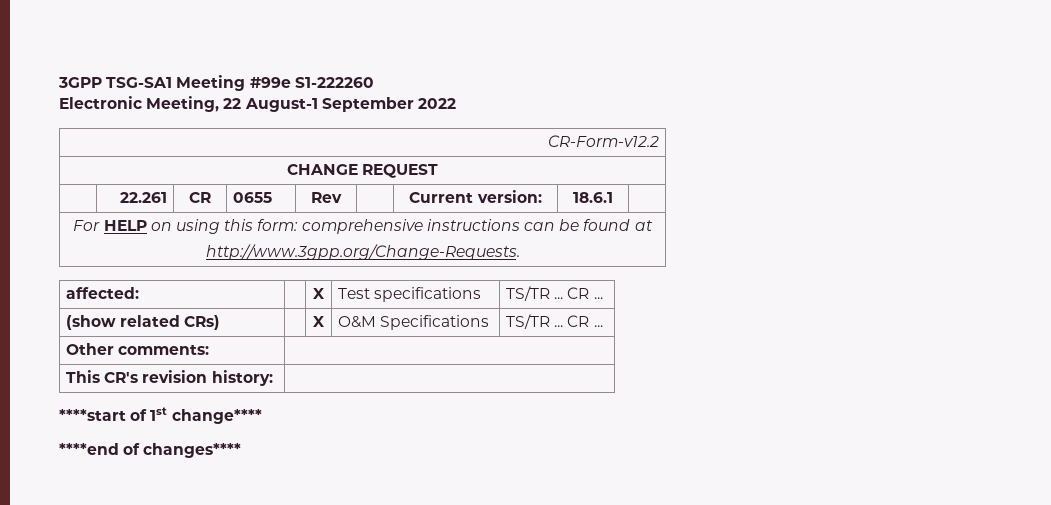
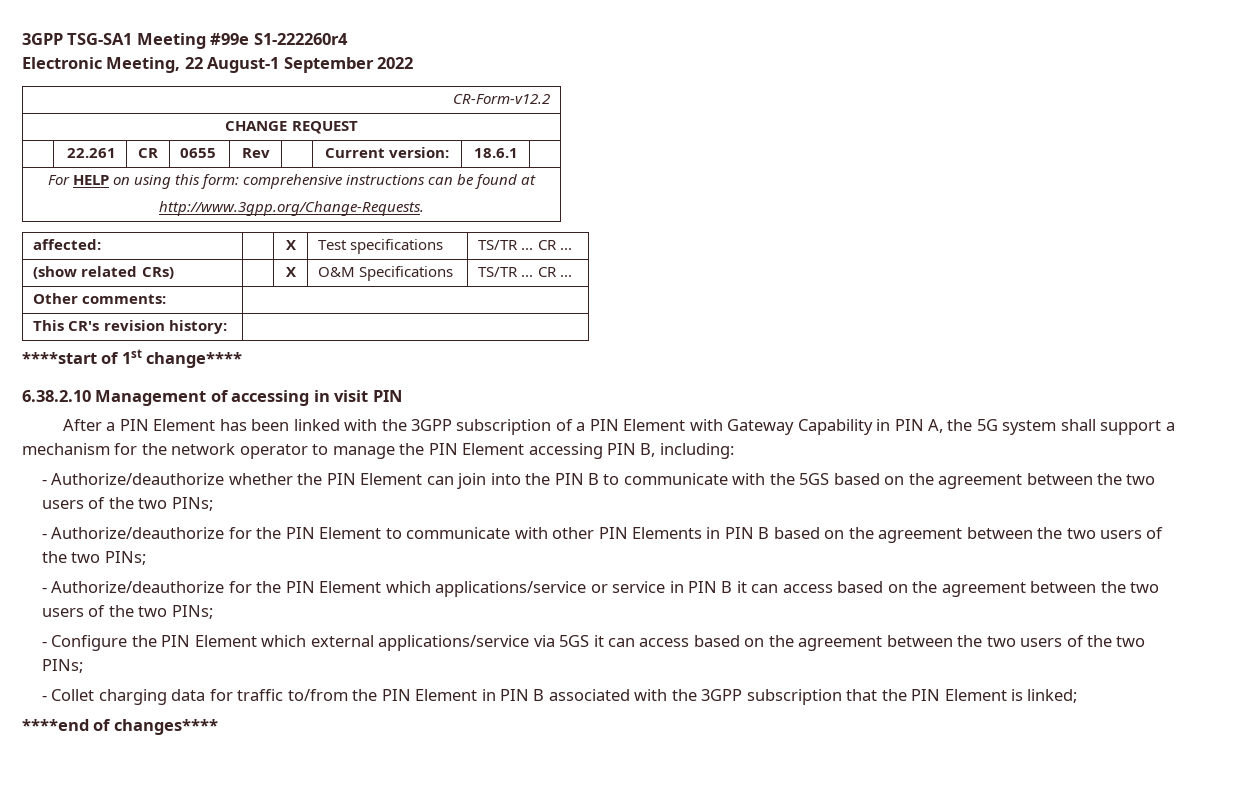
[294,77,374,88] S1-222260 -> [253,33,348,45] S1-222260r4
(262, 416) none -> [22,390,402,406] [62,419,1175,435] [22,443,734,459] [42,473,1156,489] [42,497,213,511] [42,527,1164,543] [42,551,146,565] [42,581,1160,597] [42,605,213,619] [42,635,1146,651] [42,659,84,673] [42,689,1078,705] // 6.38.2.10 Management of accessing in visit PIN // After a PIN Element has been linked with the 3GPP subscription of a PIN Element with Gateway Capability in PIN A, the 5G system shall support a mechanism for the network operator to manage the PIN Element accessing PIN B, including: // - Authorize/deauthorize whether the PIN Element can join into the PIN B to communicate with the 5GS based on the agreement between the two users of the two PINs; // - Authorize/deauthorize for the PIN Element to communicate with other PIN Elements in PIN B based on the agreement between the two users of the two PINs; // - Authorize/deauthorize for the PIN Element which applications/service or service in PIN B it can access based on the agreement between the two users of the two PINs; // - Configure the PIN Element which external applications/service via 5GS it can access based on the agreement between the two users of the two PINs; // - Collet charging data for traffic to/from the PIN Element in PIN B associated with the 3GPP subscription that the PIN Element is linked;

